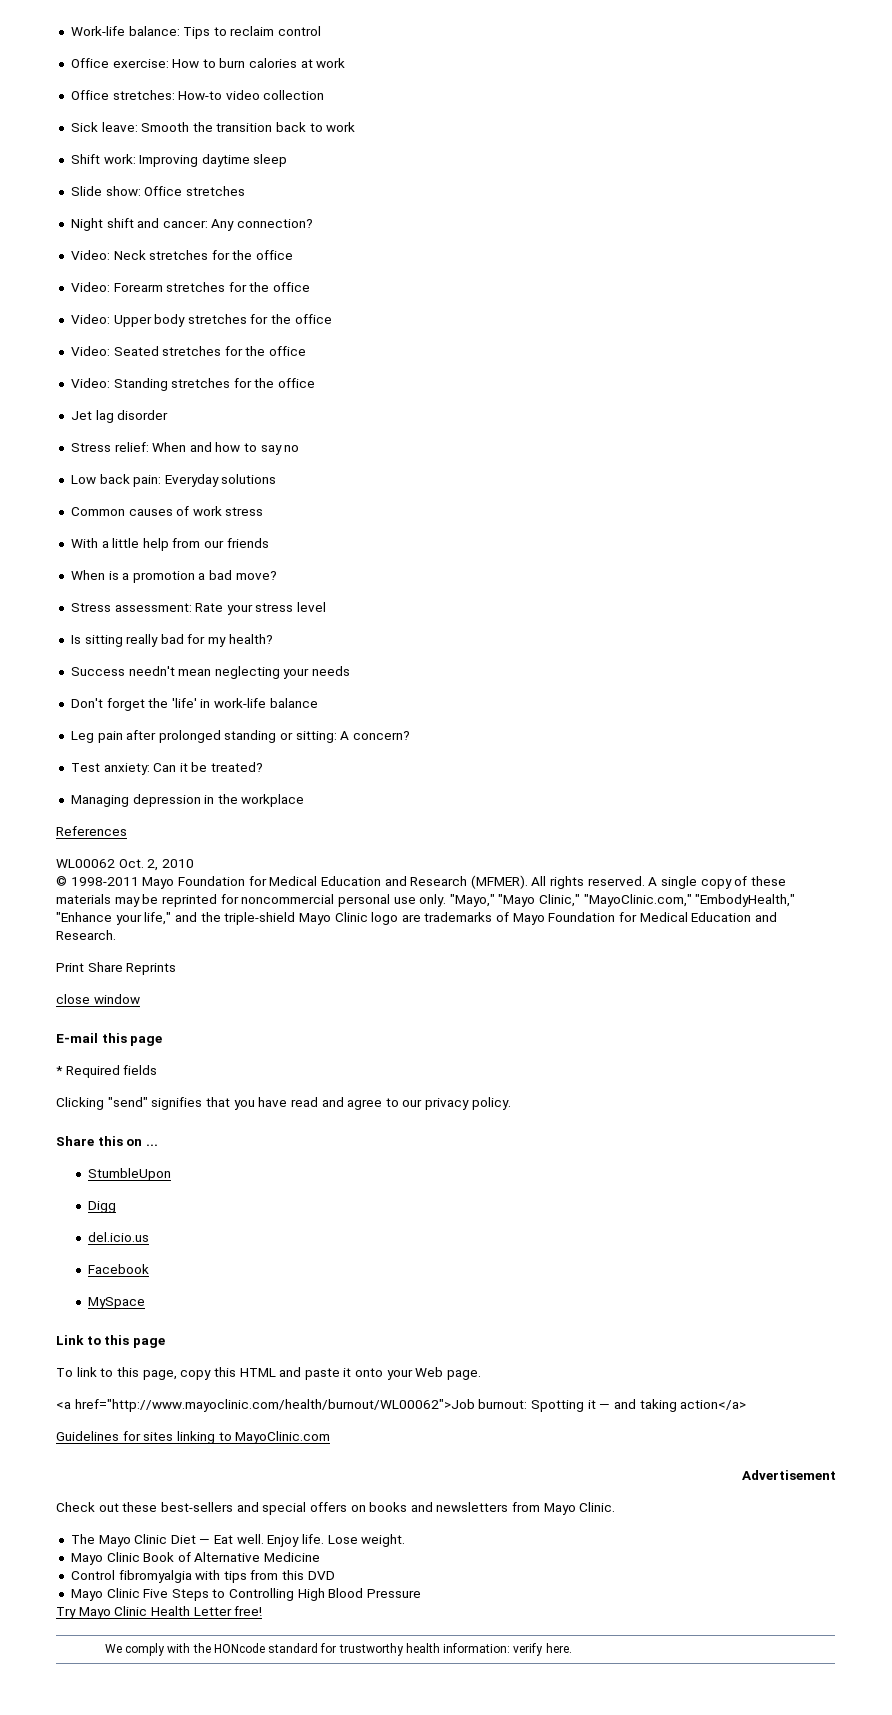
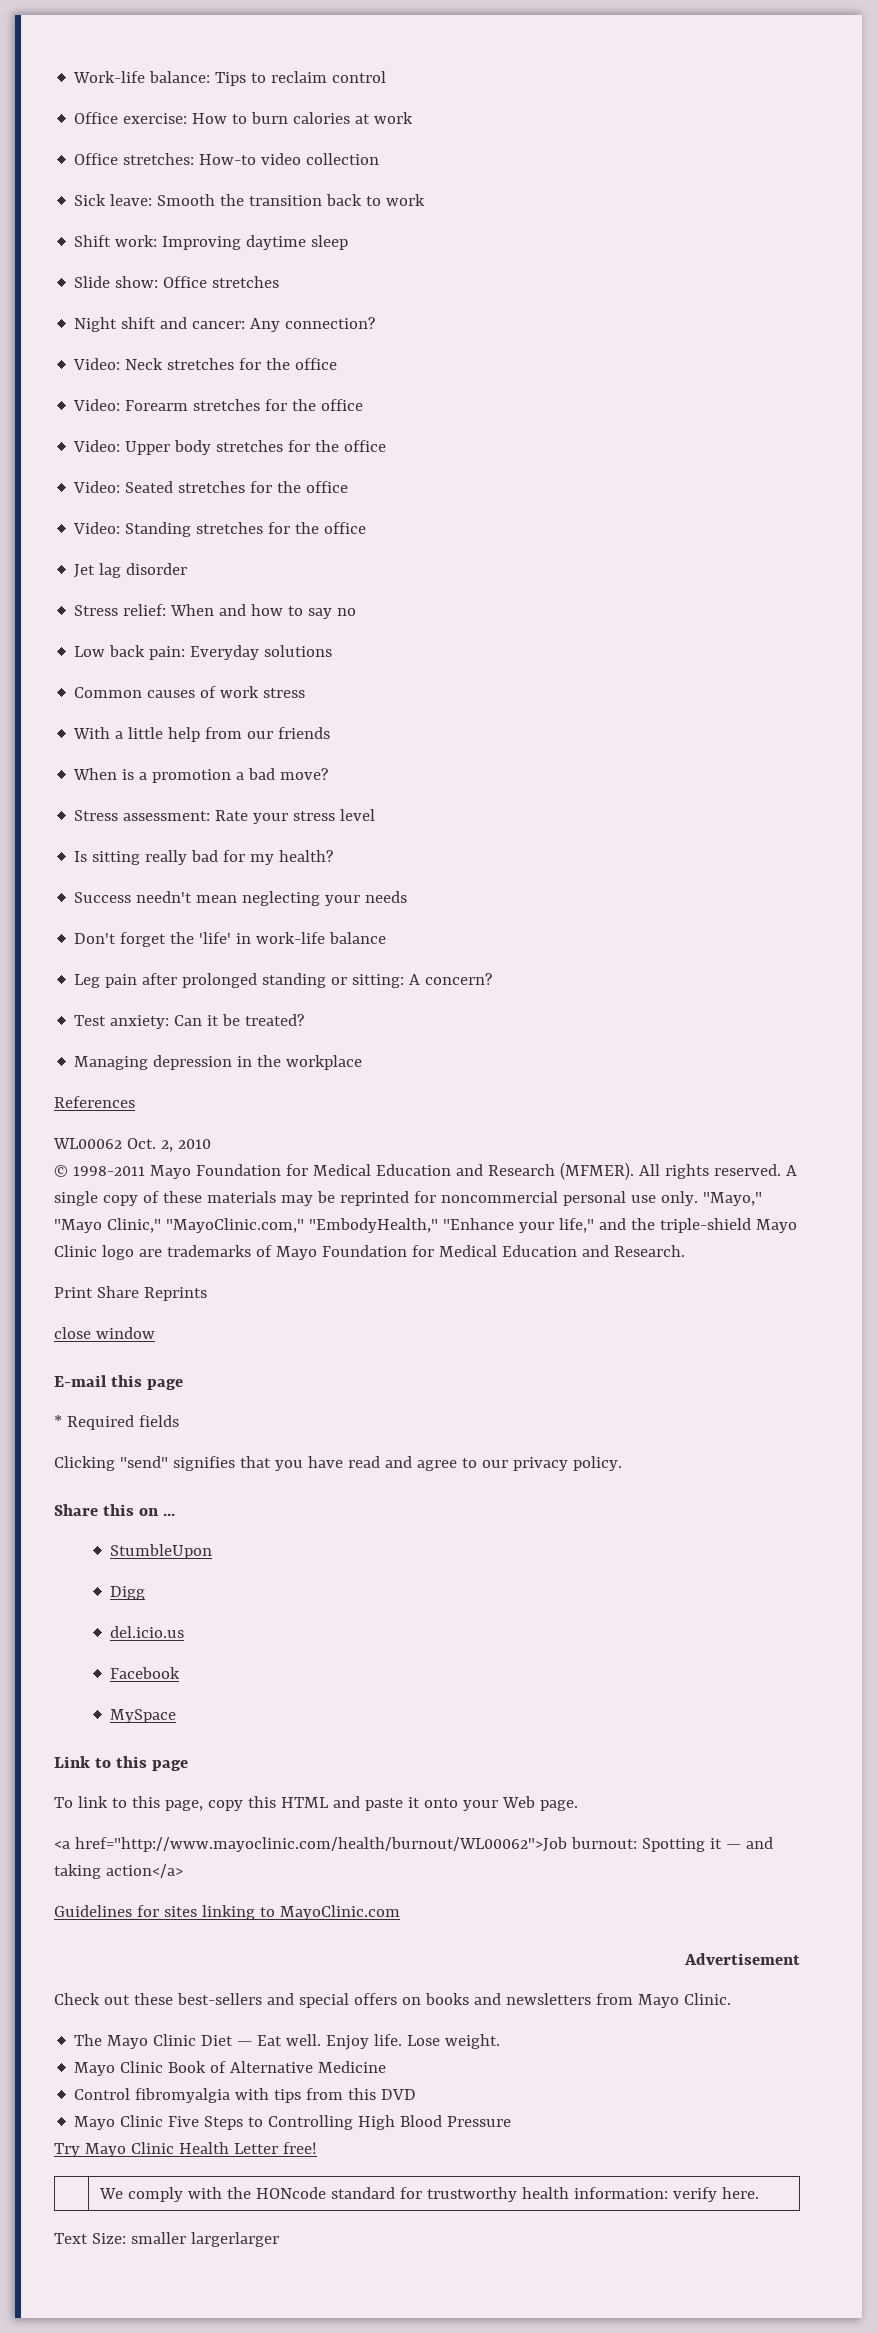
(572, 1648) none -> [54,2232,279,2247] // Text Size: smaller largerlarger

